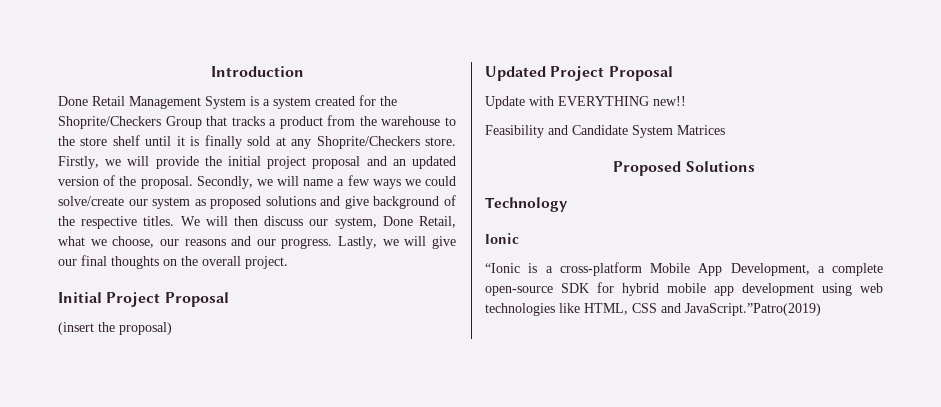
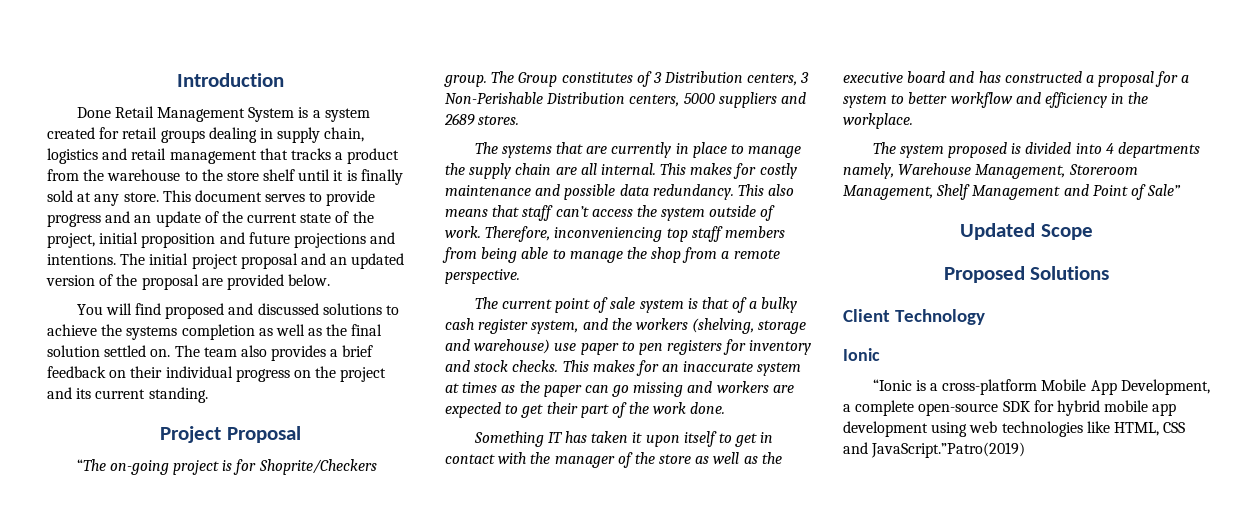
[380,96,397,106] [58,116,202,129] the Shoprite/Checkers Group -> [122,127,365,143] [47,148,257,164] retail groups dealing in supply chain, logistics and retail management
[316,136,457,149] [58,156,222,169] Shoprite/Checkers store. Firstly, we will provide the -> [123,190,376,206] [47,211,374,227] [47,232,396,248] [47,253,146,265] store. This document serves to provide progress and an update of the current state of the project, initial proposition and future projections and intentions. The
[140,175,457,189] [58,195,456,209] [58,216,456,229] [58,236,456,249] [58,255,288,269] [58,292,229,307] [58,322,172,335] [485,66,673,81] [485,96,686,109] [485,125,725,138] proposal. Secondly, we will name a few ways we could solve/create our system as proposed solutions and give background of the respective titles. We will then discuss our system, Done Retail, what we choose, our reasons and our progress. Lastly, we will give our final thoughts on the overall project. // Initial Project Proposal // (insert the proposal) // Updated Project Proposal // Update with EVERYTHING new!! // Feasibility and Candidate System Matrices -> [141,274,331,290] [76,303,399,319] [47,324,383,340] [47,345,374,361] [47,366,387,382] [47,387,208,403] [160,426,301,443] [76,459,377,475] [444,71,810,87] [445,92,806,108] [444,113,520,126] [474,142,802,158] [445,163,797,179] [445,184,795,200] [445,205,776,221] [445,226,785,242] [442,247,780,263] [445,269,520,284] [474,297,798,313] [445,318,807,334] [445,339,812,355] [445,360,802,376] [445,381,794,397] [445,402,726,418] [473,431,774,447] [445,452,782,468] [843,71,1190,87] [843,92,1149,108] [843,113,913,129] [872,142,1200,158] [843,163,1138,179] [843,184,1182,200] [960,223,1093,240] proposal are provided below. // You will find proposed and discussed solutions to achieve the systems completion as well as the final solution settled on. The team also provides a brief feedback on their individual progress on the project and its current standing. // Project Proposal // “The on-going project is for Shoprite/Checkers group. The Group constitutes of 3 Distribution centers, 3 Non-Perishable Distribution centers, 5000 suppliers and 2689 stores. // The systems that are currently in place to manage the supply chain are all internal. This makes for costly maintenance and possible data redundancy. This also means that staff can’t access the system outside of work. Therefore, inconveniencing top staff members from being able to manage the shop from a remote perspective. // The current point of sale system is that of a bulky cash register system, and the workers (shelving, storage and warehouse) use paper to pen registers for inventory and stock checks. This makes for an inaccurate system at times as the paper can go missing and workers are expected to get their part of the work done. // Something IT has taken it upon itself to get in contact with the manager of the store as well as the executive board and has constructed a proposal for a system to better workflow and efficiency in the workplace. // The system proposed is divided into 4 departments namely, Warehouse Management, Storeroom Management, Shelf Management and Point of Sale” // Updated Scope
(755, 166) none -> [843,309,890,322] Client

